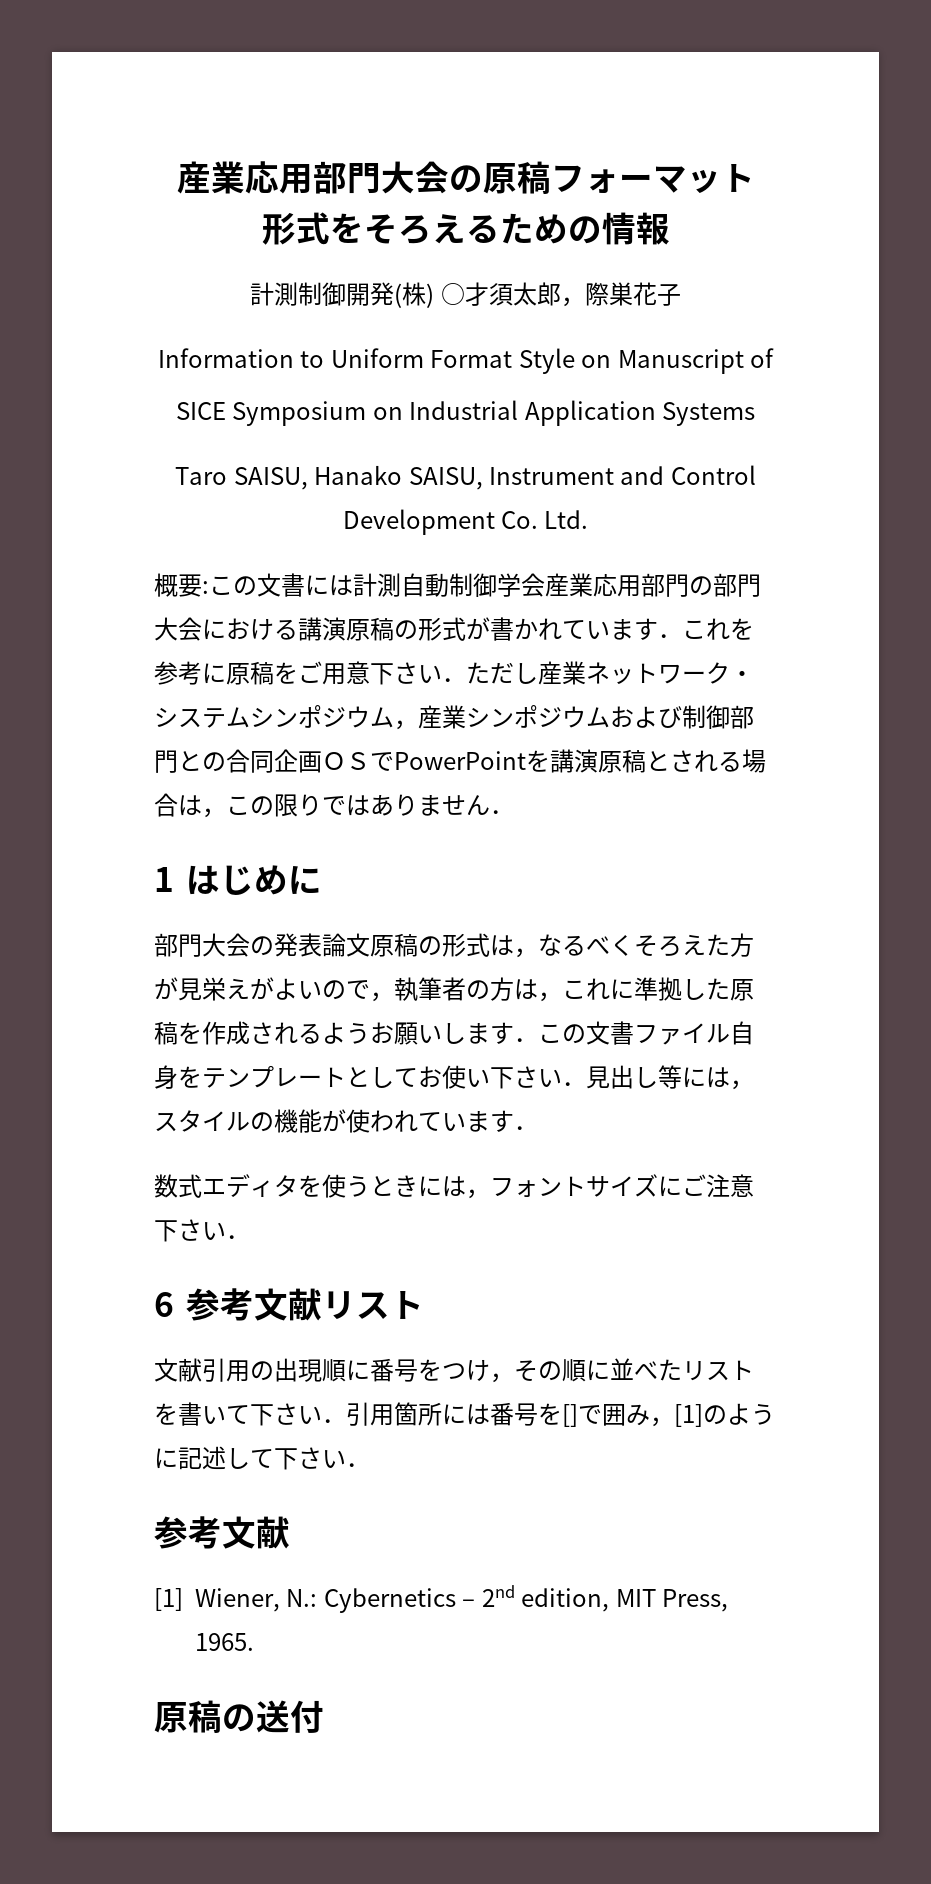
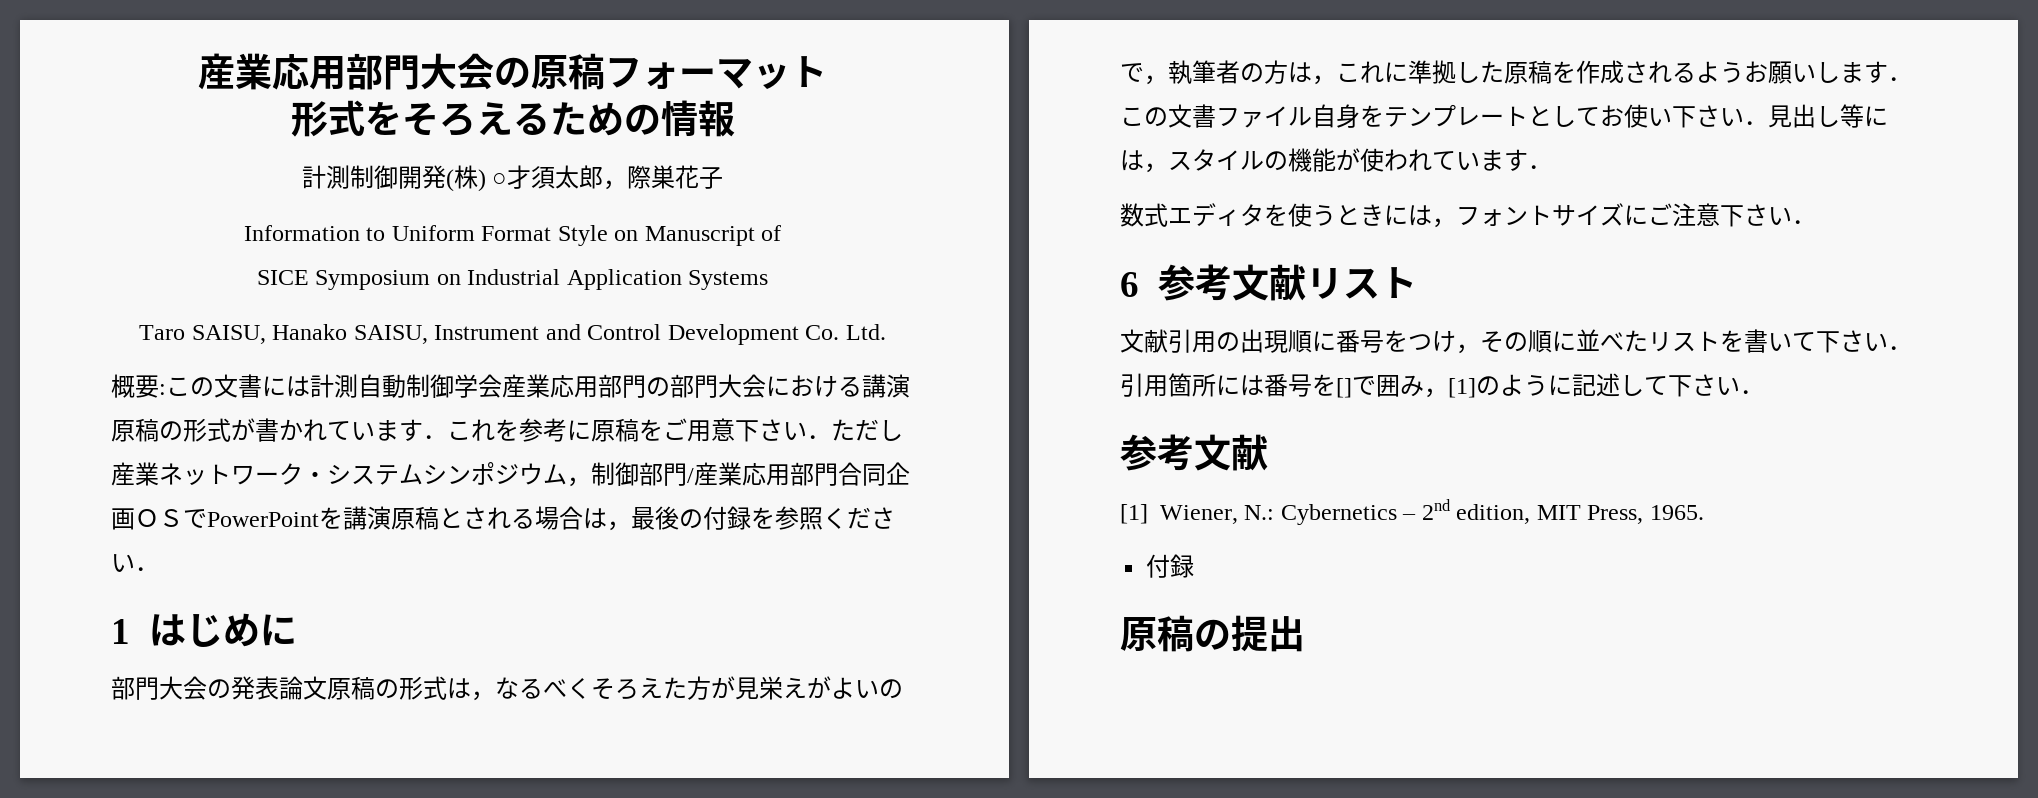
[418,705,754,729] [154,750,226,773] 産業シンポジウムおよび制御部門との -> [591,462,838,486] 制御部門/産業応用部門
[226,794,490,817] この限りではありません -> [631,506,895,530] [111,554,135,572] 最後の付録を参照ください
[154,1700,324,1733] // 原稿の送付 -> [1146,554,1195,578] [1120,615,1305,652] // 付録 // 原稿の提出

